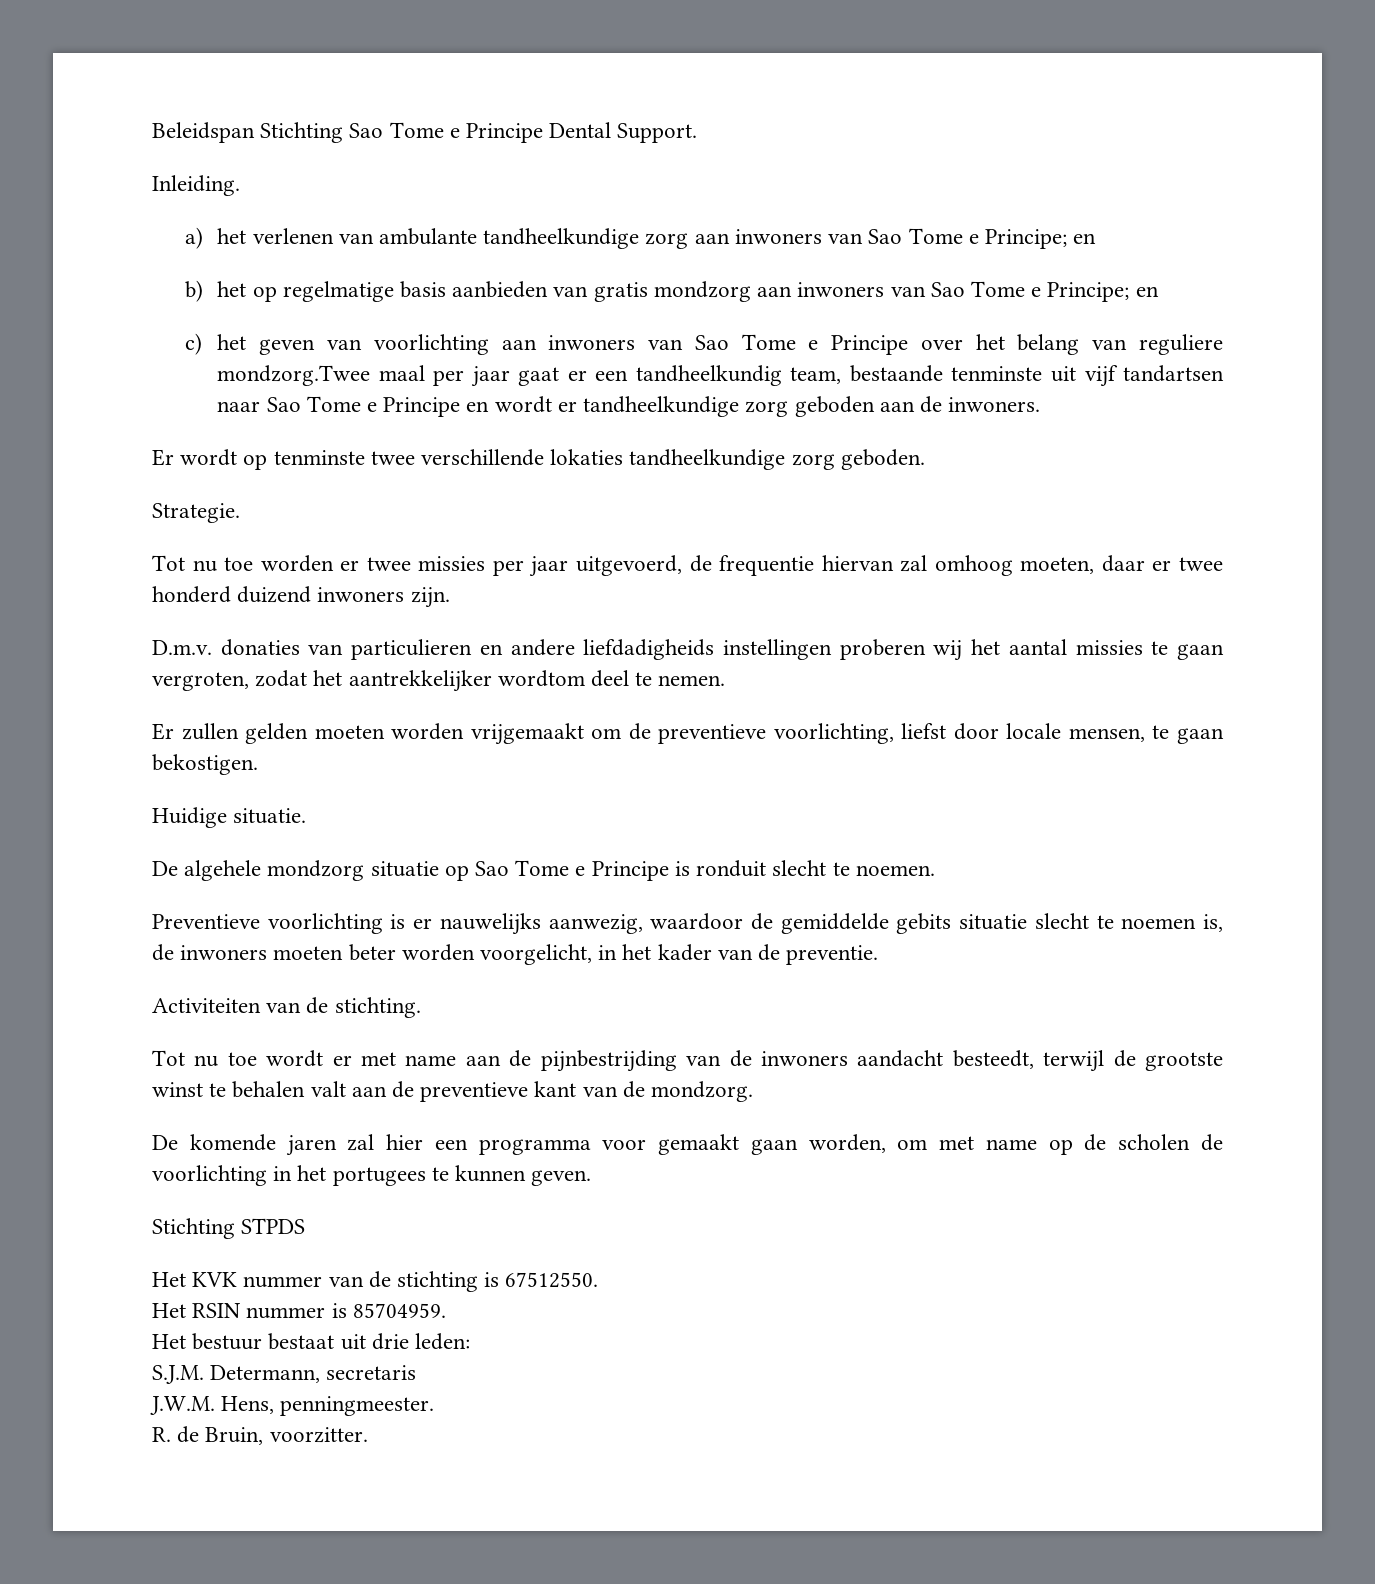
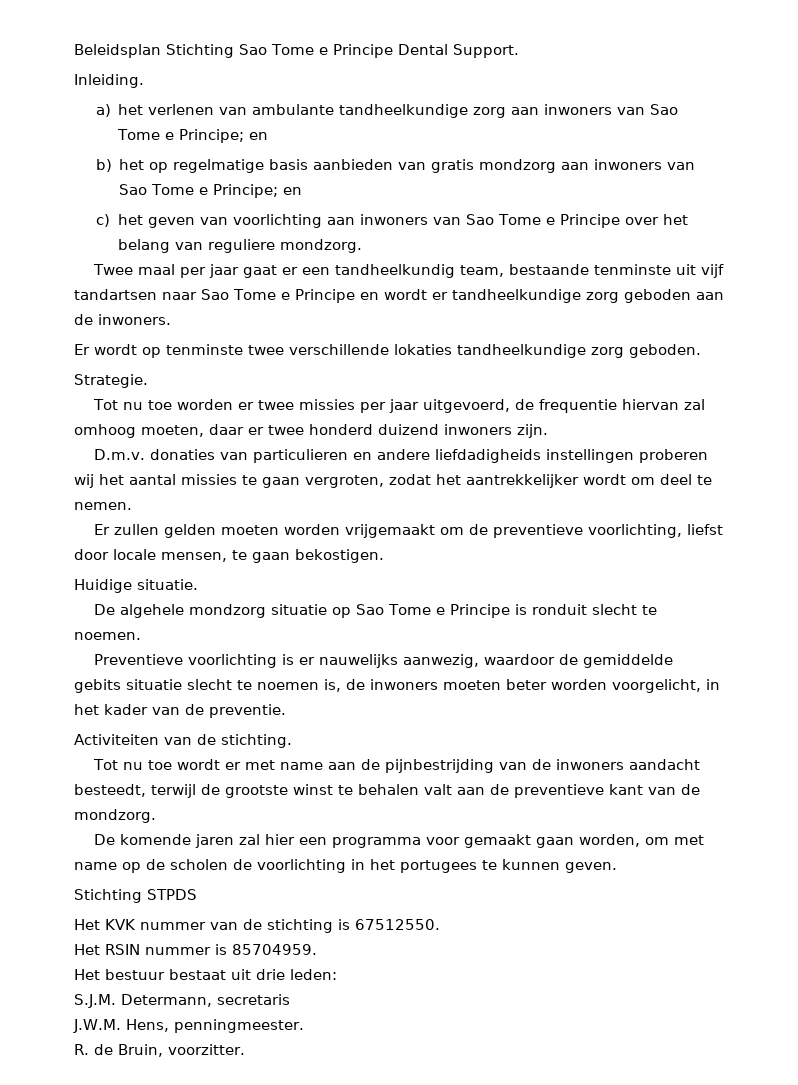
[152,122,255,143] Beleidspan -> [74,44,161,58] Beleidsplan
[217,365,371,386] mondzorg.Twee -> [279,239,362,253] [92,264,133,275] mondzorg. // Twee
[497,670,585,687] wordtom -> [583,474,655,485] wordt om

